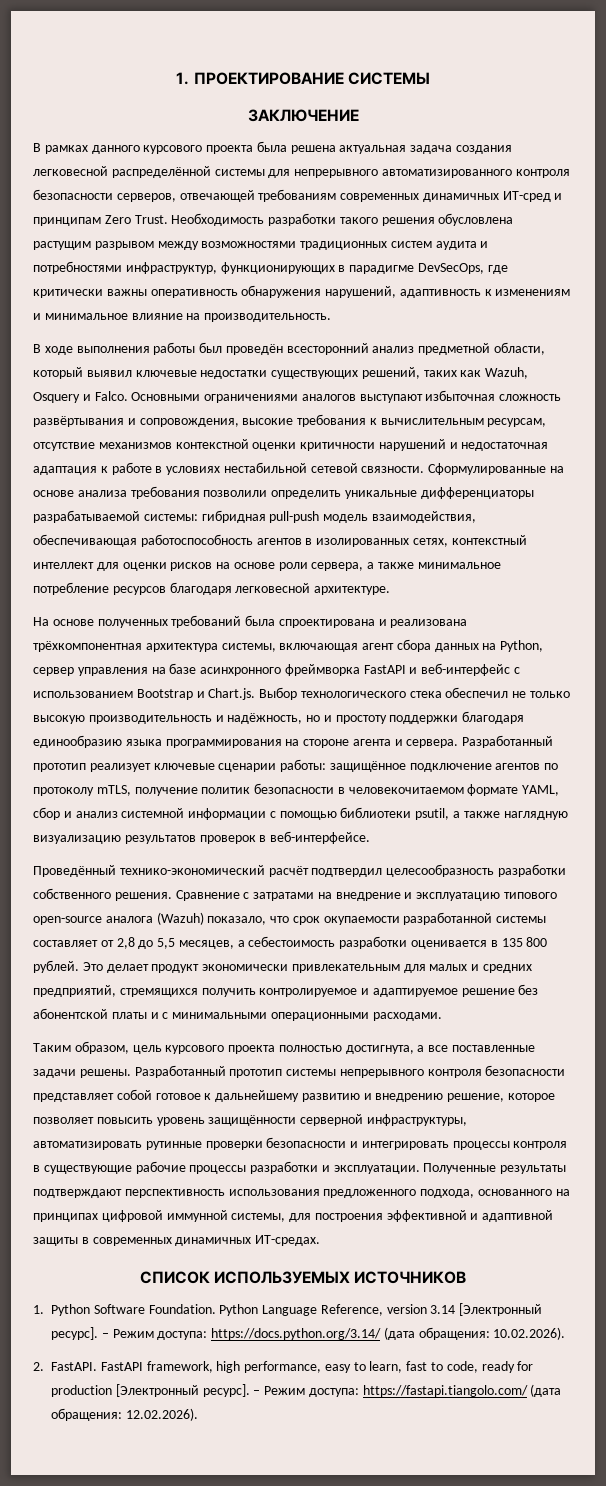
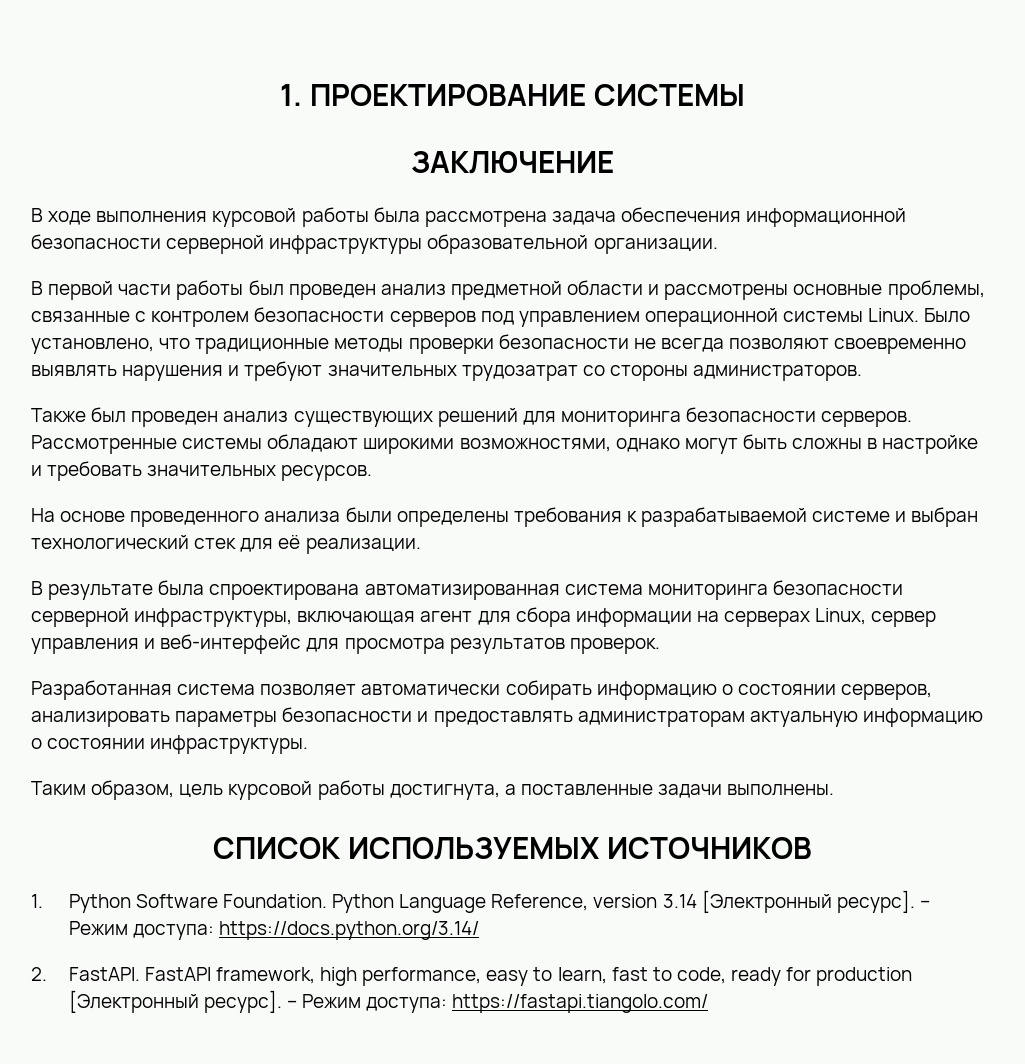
[44,141,513,154] [33,166,570,178] [33,189,563,202] [33,213,514,226] [33,241,489,250] [33,261,508,274] [33,285,571,298] [33,313,332,322] [33,342,546,355] [33,367,529,379] [33,390,562,403] [33,414,547,427] [33,439,549,451] [33,462,565,475] [33,486,534,499] [33,510,476,523] [33,534,527,547] [33,562,501,571] [33,582,391,595] [33,615,468,628] [33,639,544,652] [33,663,521,676] [33,687,571,700] [33,711,525,724] [33,735,554,748] [33,759,559,772] [33,783,560,796] [33,807,568,820] [33,831,371,844] [33,864,566,877] [33,888,558,901] [33,912,547,925] [33,936,548,949] [33,960,533,973] [33,984,539,997] [33,1008,442,1021] рамках данного курсового проекта была решена актуальная задача создания легковесной распределённой системы для непрерывного автоматизированного контроля безопасности серверов, отвечающей требованиям современных динамичных ИТ-сред и принципам Zero Trust. Необходимость разработки такого решения обусловлена растущим разрывом между возможностями традиционных систем аудита и потребностями инфраструктур, функционирующих в парадигме DevSecOps, где критически важны оперативность обнаружения нарушений, адаптивность к изменениям и минимальное влияние на производительность. // В ходе выполнения работы был проведён всесторонний анализ предметной области, который выявил ключевые недостатки существующих решений, таких как Wazuh, Osquery и Falco. Основными ограничениями аналогов выступают избыточная сложность развёртывания и сопровождения, высокие требования к вычислительным ресурсам, отсутствие механизмов контекстной оценки критичности нарушений и недостаточная адаптация к работе в условиях нестабильной сетевой связности. Сформулированные на основе анализа требования позволили определить уникальные дифференциаторы разрабатываемой системы: гибридная pull-push модель взаимодействия, обеспечивающая работоспособность агентов в изолированных сетях, контекстный интеллект для оценки рисков на основе роли сервера, а также минимальное потребление ресурсов благодаря легковесной архитектуре. // На основе полученных требований была спроектирована и реализована трёхкомпонентная архитектура системы, включающая агент сбора данных на Python, сервер управления на базе асинхронного фреймворка FastAPI и веб-интерфейс с использованием Bootstrap и Chart.js. Выбор технологического стека обеспечил не только высокую производительность и надёжность, но и простоту поддержки благодаря единообразию языка программирования на стороне агента и сервера. Разработанный прототип реализует ключевые сценарии работы: защищённое подключение агентов по протоколу mTLS, получение политик безопасности в человекочитаемом формате YAML, сбор и анализ системной информации с помощью библиотеки psutil, а также наглядную визуализацию результатов проверок в веб-интерфейсе. // Проведённый технико-экономический расчёт подтвердил целесообразность разработки собственного решения. Сравнение с затратами на внедрение и эксплуатацию типового open-source аналога (Wazuh) показало, что срок окупаемости разработанной системы составляет от 2,8 до 5,5 месяцев, а себестоимость разработки оценивается в 135 800 рублей. Это делает продукт экономически привлекательным для малых и средних предприятий, стремящихся получить контролируемое и адаптируемое решение без абонентской платы и с минимальными операционными расходами. -> [48,207,907,227] [31,234,718,254] [31,280,985,300] [31,307,971,327] [31,334,967,354] [31,361,863,381] [31,407,913,427] [31,434,979,454] [31,461,373,481] [31,507,979,527] [31,535,421,554] [31,580,903,600] [31,607,937,627] [31,634,660,654] [31,680,933,700] [31,707,983,727] [31,735,309,754] ходе выполнения курсовой работы была рассмотрена задача обеспечения информационной безопасности серверной инфраструктуры образовательной организации. // В первой части работы был проведен анализ предметной области и рассмотрены основные проблемы, связанные с контролем безопасности серверов под управлением операционной системы Linux. Было установлено, что традиционные методы проверки безопасности не всегда позволяют своевременно выявлять нарушения и требуют значительных трудозатрат со стороны администраторов. // Также был проведен анализ существующих решений для мониторинга безопасности серверов. Рассмотренные системы обладают широкими возможностями, однако могут быть сложны в настройке и требовать значительных ресурсов. // На основе проведенного анализа были определены требования к разрабатываемой системе и выбран технологический стек для её реализации. // В результате была спроектирована автоматизированная система мониторинга безопасности серверной инфраструктуры, включающая агент для сбора информации на серверах Linux, сервер управления и веб-интерфейс для просмотра результатов проверок. // Разработанная система позволяет автоматически собирать информацию о состоянии серверов, анализировать параметры безопасности и предоставлять администраторам актуальную информацию о состоянии инфраструктуры.
[165,1045,342,1054] курсового проекта полностью -> [228,780,385,800] курсовой работы
[428,1045,449,1052] все -> (516, 789) none
[79,1065,566,1078] [33,1089,556,1102] [33,1114,467,1126] [33,1137,568,1150] [33,1161,567,1174] [33,1189,570,1198] [33,1210,554,1222] [33,1235,321,1246] решены. Разработанный прототип системы непрерывного контроля безопасности представляет собой готовое к дальнейшему развитию и внедрению решение, которое позволяет повысить уровень защищённости серверной инфраструктуры, автоматизировать рутинные проверки безопасности и интегрировать процессы контроля в существующие рабочие процессы разработки и эксплуатации. Полученные результаты подтверждают перспективность использования предложенного подхода, основанного на принципах цифровой иммунной системы, для построения эффективной и адаптивной защиты в современных динамичных ИТ-средах. -> [727,784,835,796] выполнены.
[383,1327,566,1340] (дата обращения: 10.02.2026). -> (479, 930) none
[530,1384,562,1397] [51,1408,198,1421] (дата обращения: 12.02.2026). -> (709, 1003) none

